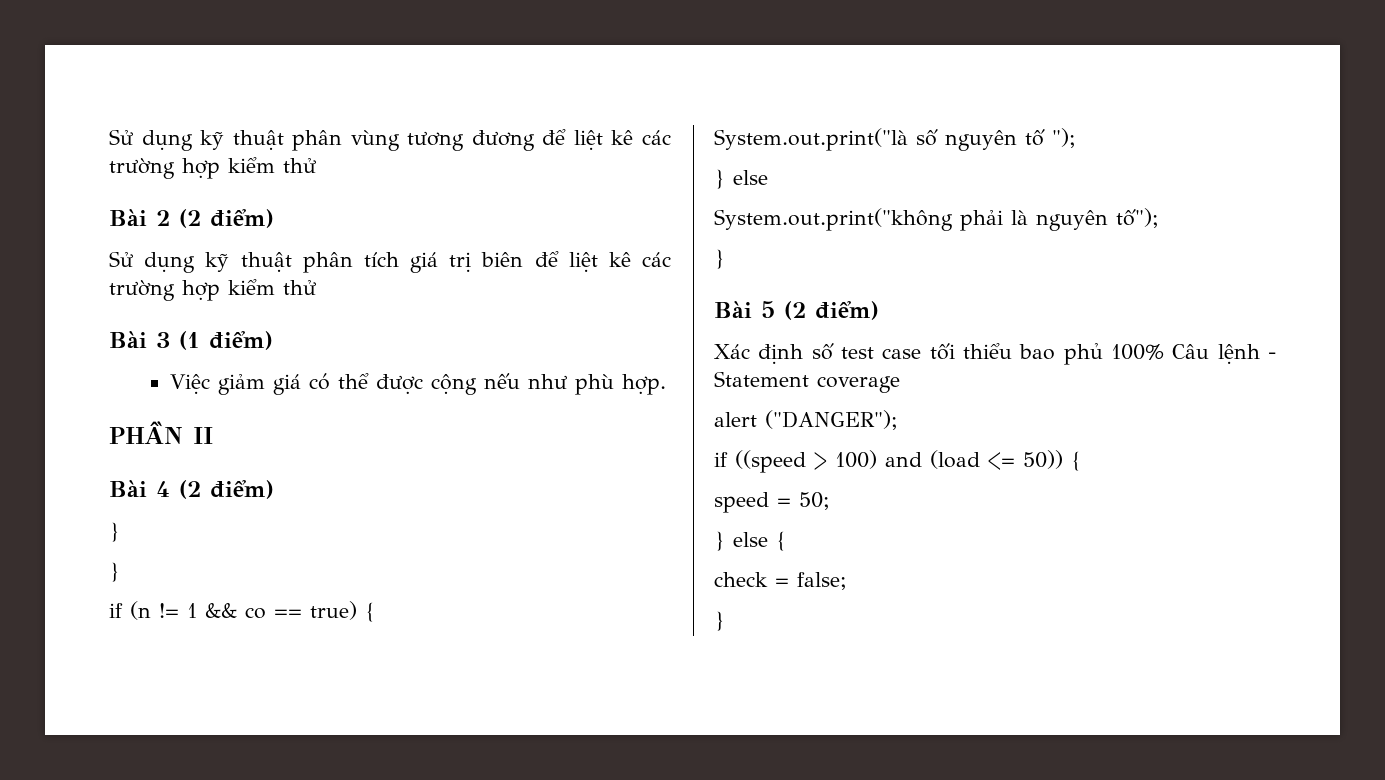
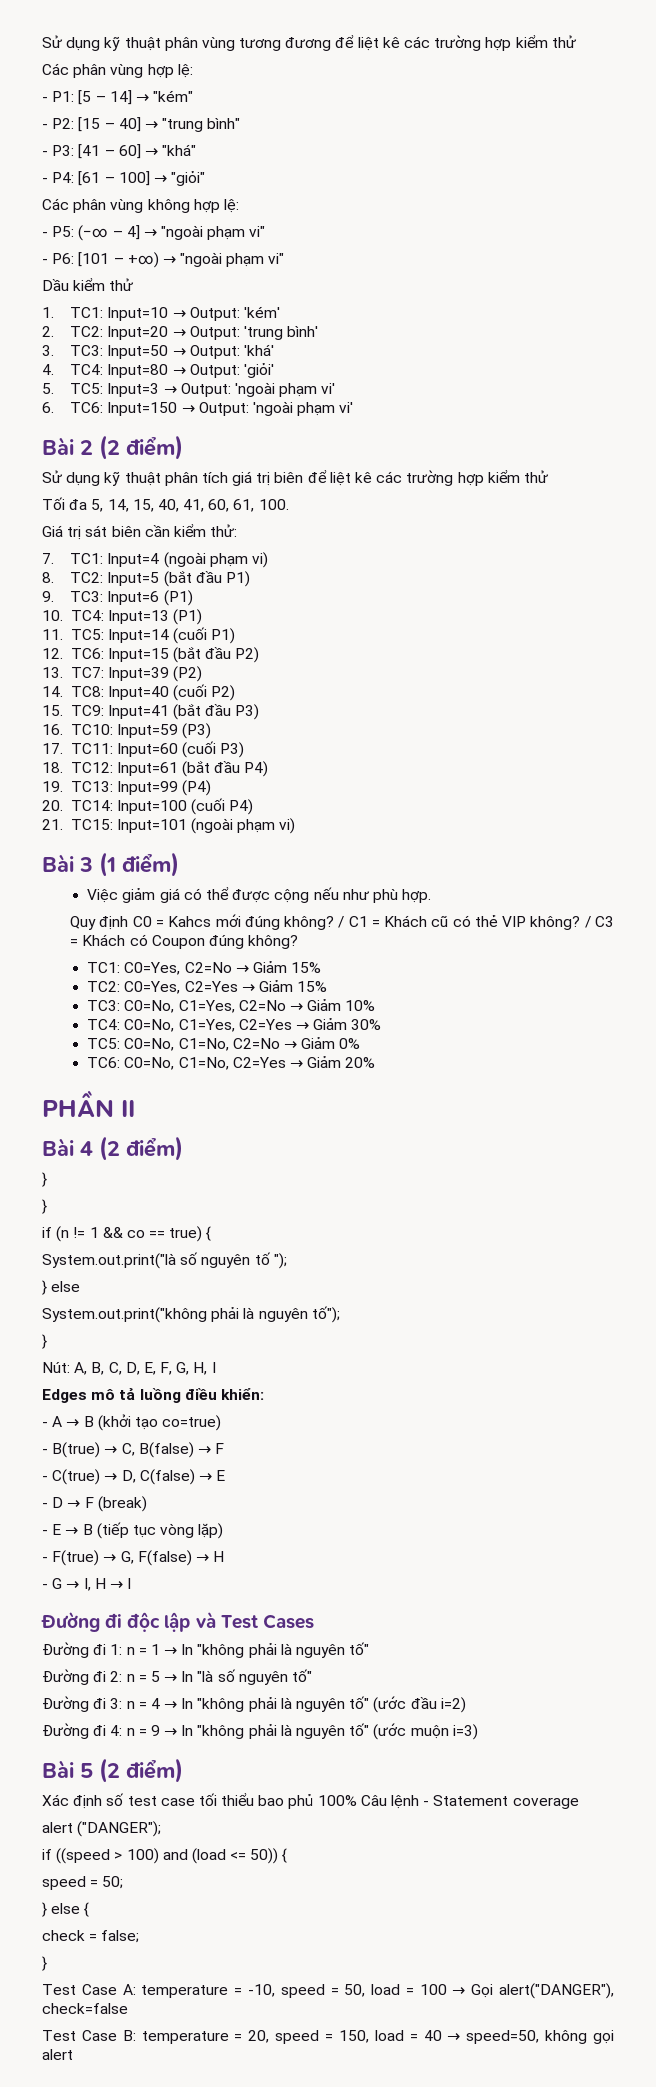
(317, 165) none -> [42,63,193,78] [42,90,194,105] [42,117,241,132] [42,144,197,159] [42,171,206,186] [42,198,239,213] [42,225,266,241] [42,252,285,268] [42,278,135,291] [42,306,280,321] [42,326,319,340] [42,344,274,359] [42,363,274,378] [42,382,336,397] [42,401,354,416] // Các phân vùng hợp lệ: // - P1: [5 – 14] → "kém" // - P2: [15 – 40] → "trung bình" // - P3: [41 – 60] → "khá" // - P4: [61 – 100] → "giỏi" // Các phân vùng không hợp lệ: // - P5: (−∞ – 4] → "ngoài phạm vi" // - P6: [101 – +∞) → "ngoài phạm vi" // Dầu kiểm thử // 1. TC1: Input=10 → Output: 'kém' // 2. TC2: Input=20 → Output: 'trung bình' // 3. TC3: Input=50 → Output: 'khá' // 4. TC4: Input=80 → Output: 'giỏi' // 5. TC5: Input=3 → Output: 'ngoài phạm vi' // 6. TC6: Input=150 → Output: 'ngoài phạm vi'
(317, 287) none -> [42,497,289,512] [42,524,238,540] [42,552,268,568] [42,571,250,587] [42,590,193,606] [42,609,203,625] [42,627,236,644] [42,647,260,663] [42,666,203,682] [42,684,236,701] [42,704,260,720] [42,723,212,739] [42,741,245,758] [42,761,269,777] [42,780,212,796] [42,798,254,815] [42,818,296,834] // Tối đa 5, 14, 15, 40, 41, 60, 61, 100. // Giá trị sát biên cần kiểm thử: // 7. TC1: Input=4 (ngoài phạm vi) // 8. TC2: Input=5 (bắt đầu P1) // 9. TC3: Input=6 (P1) // 10. TC4: Input=13 (P1) // 11. TC5: Input=14 (cuối P1) // 12. TC6: Input=15 (bắt đầu P2) // 13. TC7: Input=39 (P2) // 14. TC8: Input=40 (cuối P2) // 15. TC9: Input=41 (bắt đầu P3) // 16. TC10: Input=59 (P3) // 17. TC11: Input=60 (cuối P3) // 18. TC12: Input=61 (bắt đầu P4) // 19. TC13: Input=99 (P4) // 20. TC14: Input=100 (cuối P4) // 21. TC15: Input=101 (ngoài phạm vi)
(667, 384) none -> [70,914,614,930] [70,934,299,949] [87,961,322,975] [87,980,328,994] [87,999,376,1013] [87,1018,382,1032] [87,1037,361,1051] [87,1056,376,1070] // Quy định C0 = Kahcs mới đúng không? / C1 = Khách cũ có thẻ VIP không? / C3 = Khách có Coupon đúng không? // TC1: C0=Yes, C2=No → Giảm 15% // TC2: C0=Yes, C2=Yes → Giảm 15% // TC3: C0=No, C1=Yes, C2=No → Giảm 10% // TC4: C0=No, C1=Yes, C2=Yes → Giảm 30% // TC5: C0=No, C1=No, C2=No → Giảm 0% // TC6: C0=No, C1=No, C2=Yes → Giảm 20%
(725, 259) none -> [42,1362,216,1375] [42,1388,264,1403] [42,1414,222,1431] [42,1442,225,1458] [42,1469,226,1485] [42,1496,147,1512] [42,1522,224,1539] [42,1550,225,1566] [42,1578,132,1591] [41,1611,314,1632] [42,1642,370,1658] [42,1669,313,1685] [42,1696,466,1713] [42,1723,478,1740] // Nút: A, B, C, D, E, F, G, H, I // Edges mô tả luồng điều khiển: // - A → B (khởi tạo co=true) // - B(true) → C, B(false) → F // - C(true) → D, C(false) → E // - D → F (break) // - E → B (tiếp tục vòng lặp) // - F(true) → G, F(false) → H // - G → I, H → I // Đường đi độc lập và Test Cases // Đường đi 1: n = 1 → In "không phải là nguyên tố" // Đường đi 2: n = 5 → In "là số nguyên tố" // Đường đi 3: n = 4 → In "không phải là nguyên tố" (ước đầu i=2) // Đường đi 4: n = 9 → In "không phải là nguyên tố" (ước muộn i=3)
(725, 621) none -> [42,1983,614,1999] [42,2003,128,2014] [42,2030,615,2044] [42,2049,73,2060] // Test Case A: temperature = -10, speed = 50, load = 100 → Gọi alert("DANGER"), check=false // Test Case B: temperature = 20, speed = 150, load = 40 → speed=50, không gọi alert

